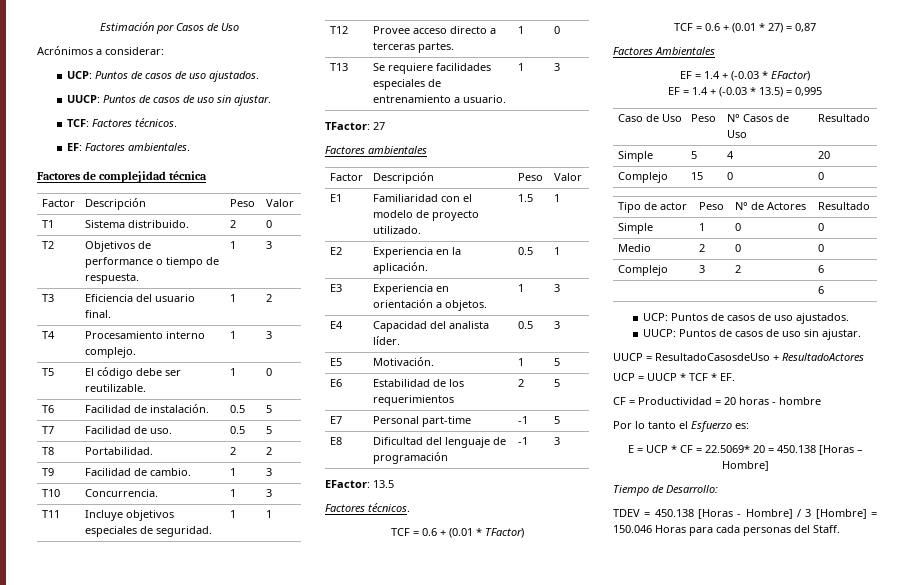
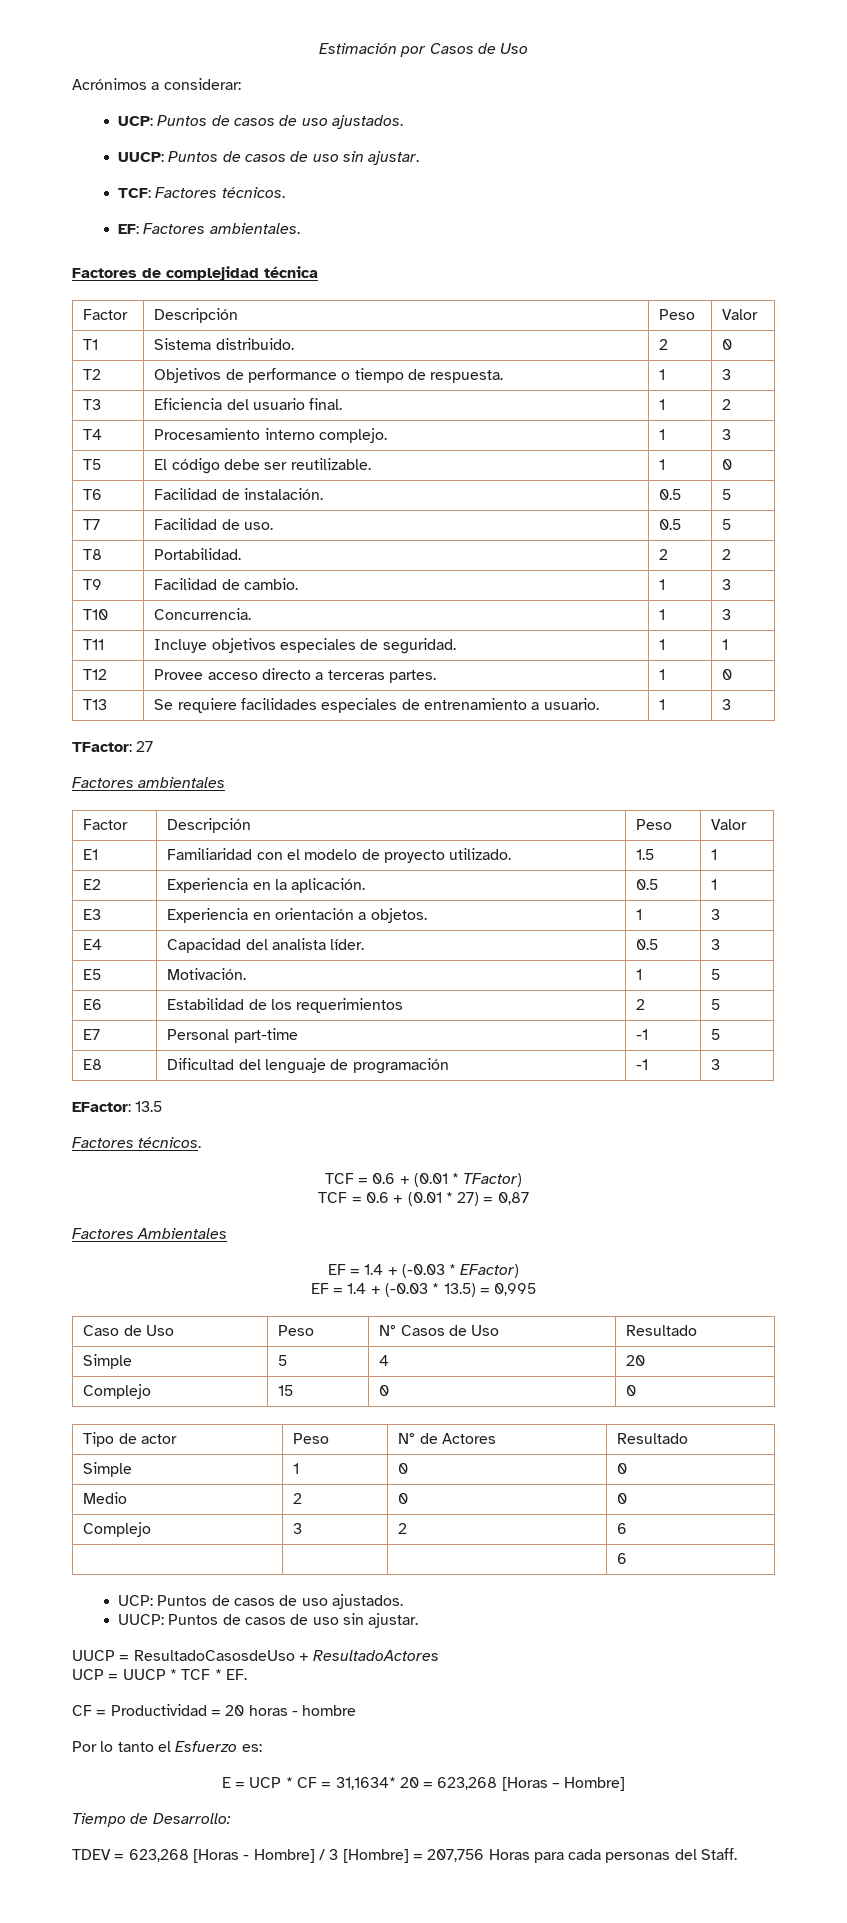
[704,445,750,453] 22.5069* -> [335,1777,396,1790] 31,1634*
[776,445,816,453] 450.138 -> [437,1777,498,1790] 623,268
[654,509,694,517] 450.138 -> [128,1849,189,1862] 623,268
[613,525,652,533] 150.046 -> [427,1849,485,1862] 207,756

